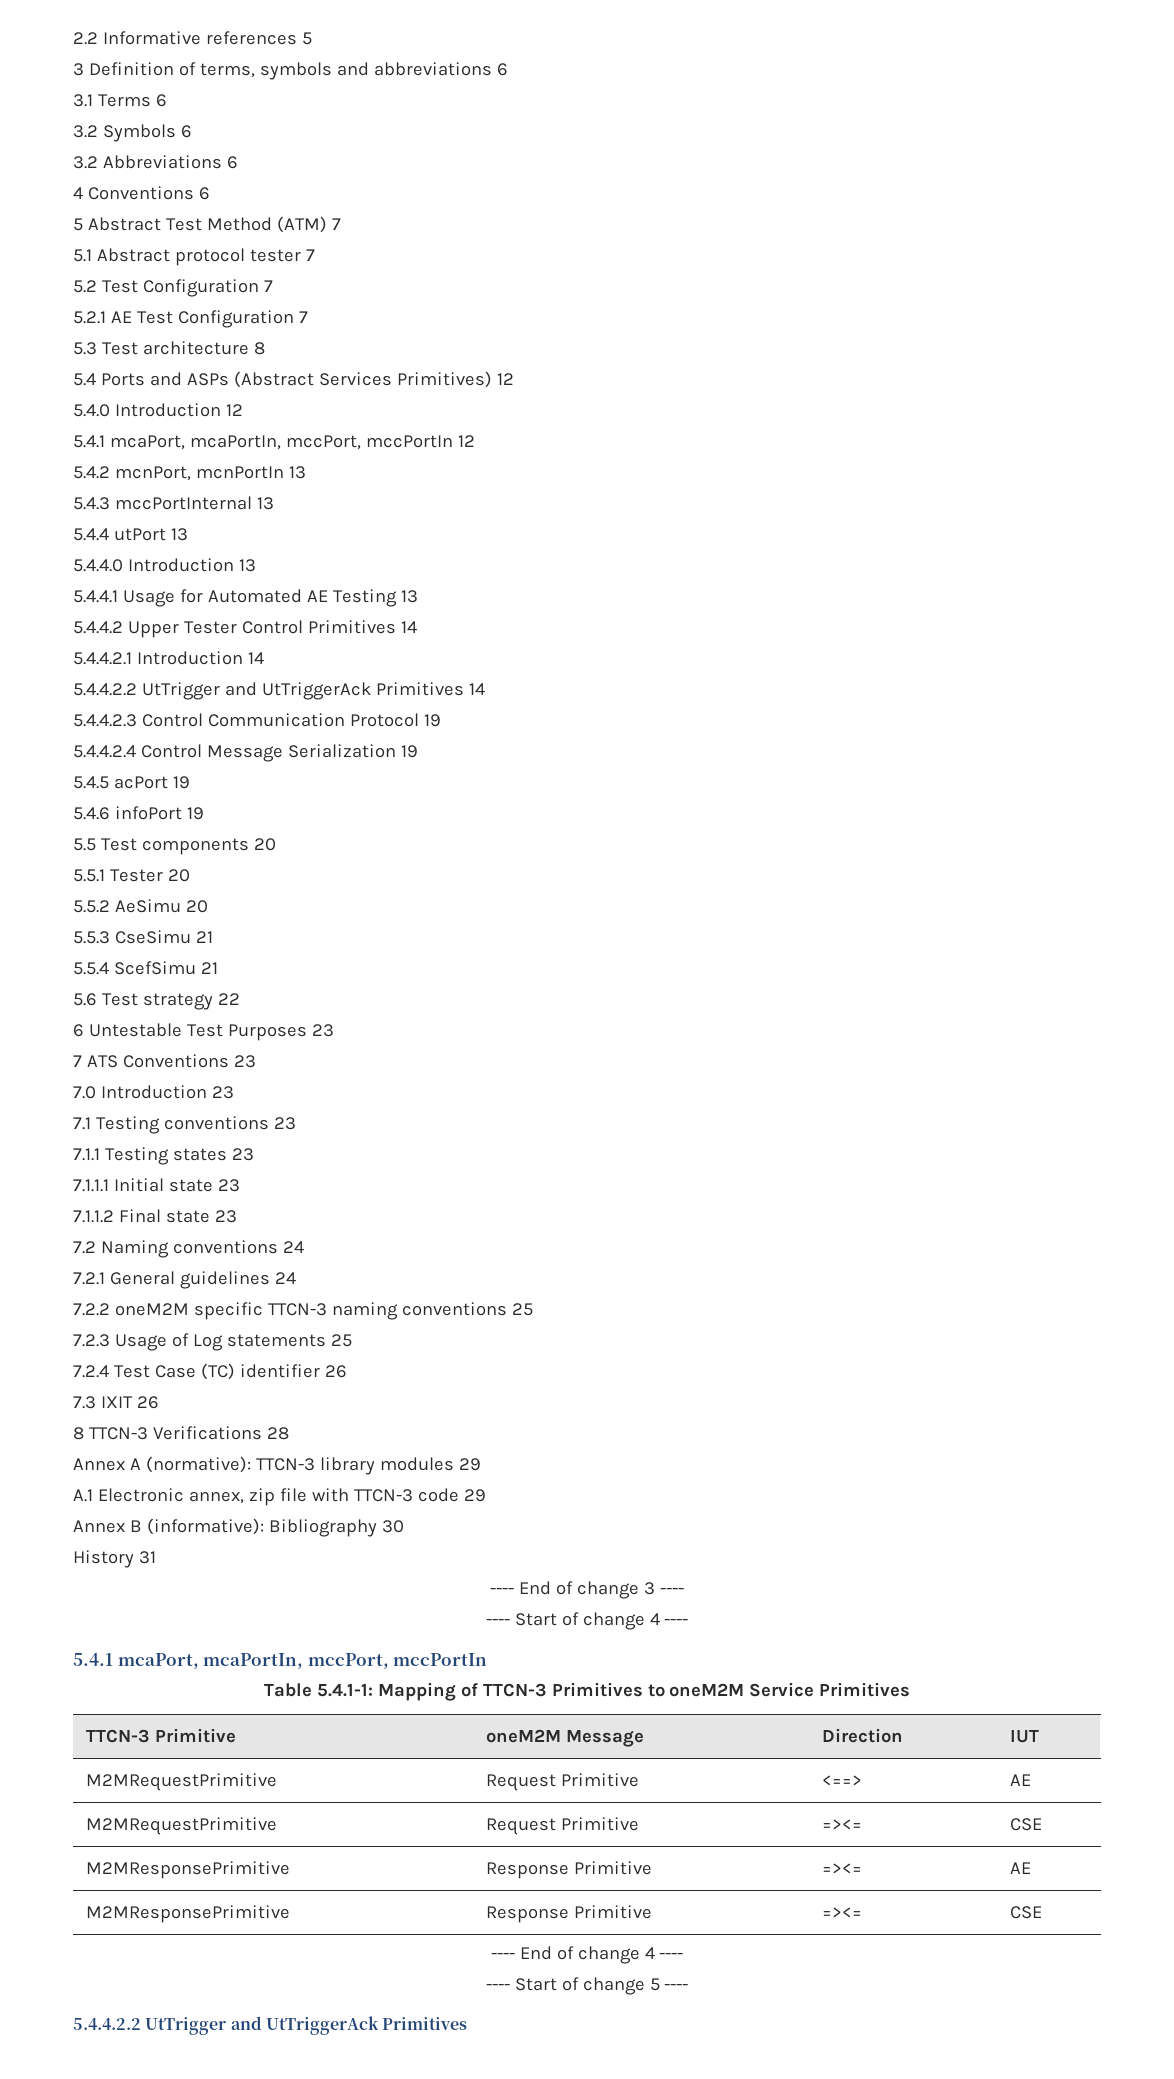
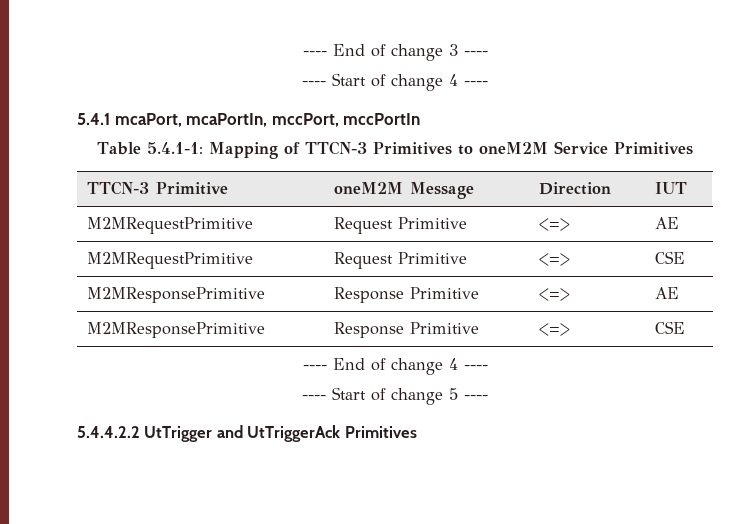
[73,31,312,45] [73,62,508,80] [73,94,167,107] [73,124,192,142] [73,155,238,169] [73,186,210,200] [73,216,341,233] [73,248,315,266] [73,279,273,297] [73,310,308,328] [73,341,265,355] [73,371,514,388] [73,403,243,417] [73,435,475,450] [73,466,306,481] [73,496,274,510] [73,528,188,541] [73,558,256,572] [73,589,418,607] [73,620,417,638] [73,651,264,665] [73,682,485,700] [73,713,441,727] [73,744,418,762] [73,776,190,789] [73,806,204,820] [73,838,276,855] [73,869,190,882] [73,899,208,913] [73,930,213,944] [73,961,218,975] [73,993,240,1010] [73,1023,334,1041] [73,1054,256,1068] [73,1085,234,1099] [73,1116,296,1134] [73,1147,254,1165] [73,1178,240,1192] [73,1209,237,1223] [73,1240,304,1258] [73,1271,296,1289] [73,1302,533,1320] [73,1333,352,1351] [73,1363,347,1380] [73,1396,159,1409] [73,1426,289,1440] [73,1456,481,1475] [73,1488,486,1506] [73,1518,404,1537] [73,1550,156,1568] 2.2 Informative references 5 // 3 Definition of terms, symbols and abbreviations 6 // 3.1 Terms 6 // 3.2 Symbols 6 // 3.2 Abbreviations 6 // 4 Conventions 6 // 5 Abstract Test Method (ATM) 7 // 5.1 Abstract protocol tester 7 // 5.2 Test Configuration 7 // 5.2.1 AE Test Configuration 7 // 5.3 Test architecture 8 // 5.4 Ports and ASPs (Abstract Services Primitives) 12 // 5.4.0 Introduction 12 // 5.4.1 mcaPort, mcaPortIn, mccPort, mccPortIn 12 // 5.4.2 mcnPort, mcnPortIn 13 // 5.4.3 mccPortInternal 13 // 5.4.4 utPort 13 // 5.4.4.0 Introduction 13 // 5.4.4.1 Usage for Automated AE Testing 13 // 5.4.4.2 Upper Tester Control Primitives 14 // 5.4.4.2.1 Introduction 14 // 5.4.4.2.2 UtTrigger and UtTriggerAck Primitives 14 // 5.4.4.2.3 Control Communication Protocol 19 // 5.4.4.2.4 Control Message Serialization 19 // 5.4.5 acPort 19 // 5.4.6 infoPort 19 // 5.5 Test components 20 // 5.5.1 Tester 20 // 5.5.2 AeSimu 20 // 5.5.3 CseSimu 21 // 5.5.4 ScefSimu 21 // 5.6 Test strategy 22 // 6 Untestable Test Purposes 23 // 7 ATS Conventions 23 // 7.0 Introduction 23 // 7.1 Testing conventions 23 // 7.1.1 Testing states 23 // 7.1.1.1 Initial state 23 // 7.1.1.2 Final state 23 // 7.2 Naming conventions 24 // 7.2.1 General guidelines 24 // 7.2.2 oneM2M specific TTCN-3 naming conventions 25 // 7.2.3 Usage of Log statements 25 // 7.2.4 Test Case (TC) identifier 26 // 7.3 IXIT 26 // 8 TTCN-3 Verifications 28 // Annex A (normative): TTCN-3 library modules 29 // A.1 Electronic annex, zip file with TTCN-3 code 29 // Annex B (informative): Bibliography 30 // History 31 // -> (302, 53) none
[822,1775,863,1786] <==> -> [539,218,571,231] <=>
[822,1819,863,1830] =><= -> [539,253,571,266] <=>
[822,1863,863,1874] =><= -> [539,288,571,301] <=>
[822,1907,863,1918] =><= -> [539,323,571,336] <=>

